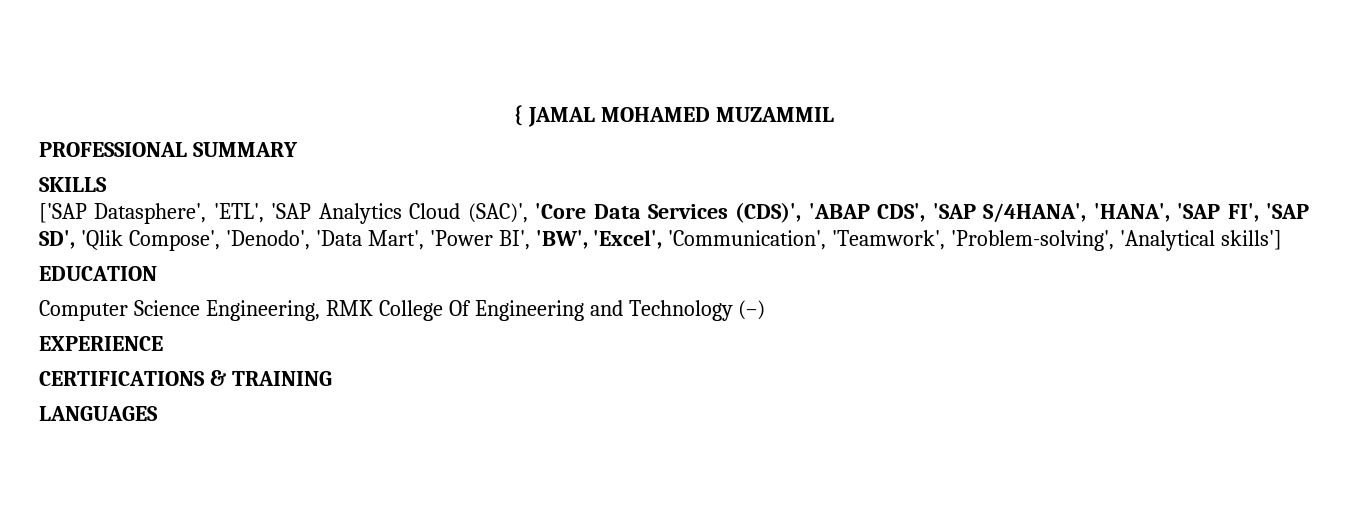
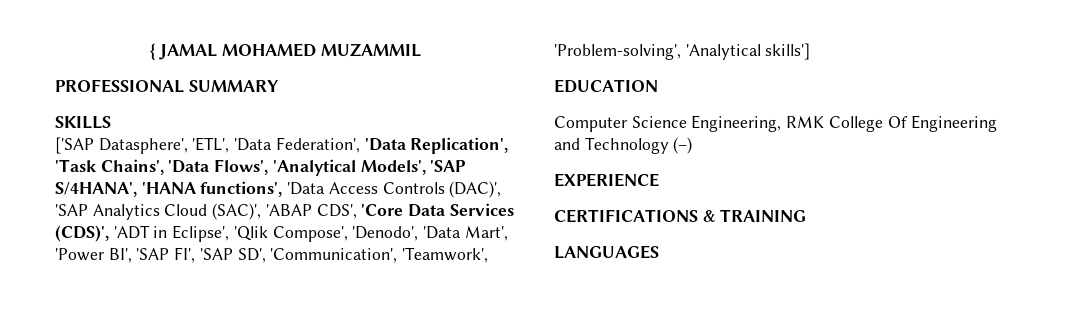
(264, 213) none -> [234,137,509,154] [55,159,467,176] [55,181,502,198] 'Data Federation', 'Data Replication', 'Task Chains', 'Data Flows', 'Analytical Models', 'SAP S/4HANA', 'HANA functions', 'Data Access Controls (DAC)',
(528, 213) none -> [265,204,357,219] 'ABAP CDS',
[808,203,1309,223] [39,230,75,249] 'ABAP CDS', 'SAP S/4HANA', 'HANA', 'SAP FI', 'SAP SD', -> [113,225,230,242] 'ADT in Eclipse',
[535,230,663,249] 'BW', 'Excel', -> [136,247,266,263] 'SAP FI', 'SAP SD',

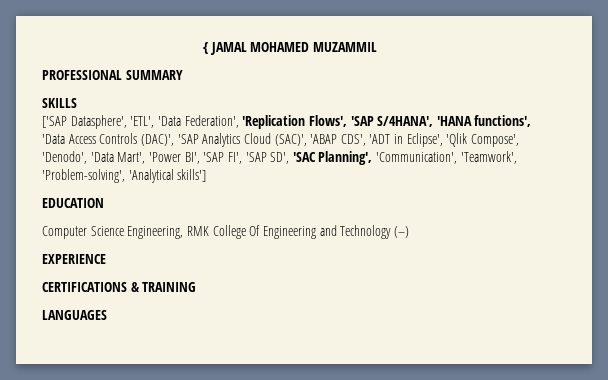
[364,137,509,154] [55,159,426,176] 'Data Replication', 'Task Chains', 'Data Flows', 'Analytical Models', -> [242,115,347,129] 'Replication Flows',
[361,203,514,217] [55,225,109,242] 'Core Data Services (CDS)', -> (366, 140) none
(266, 255) none -> [292,151,373,165] 'SAC Planning',

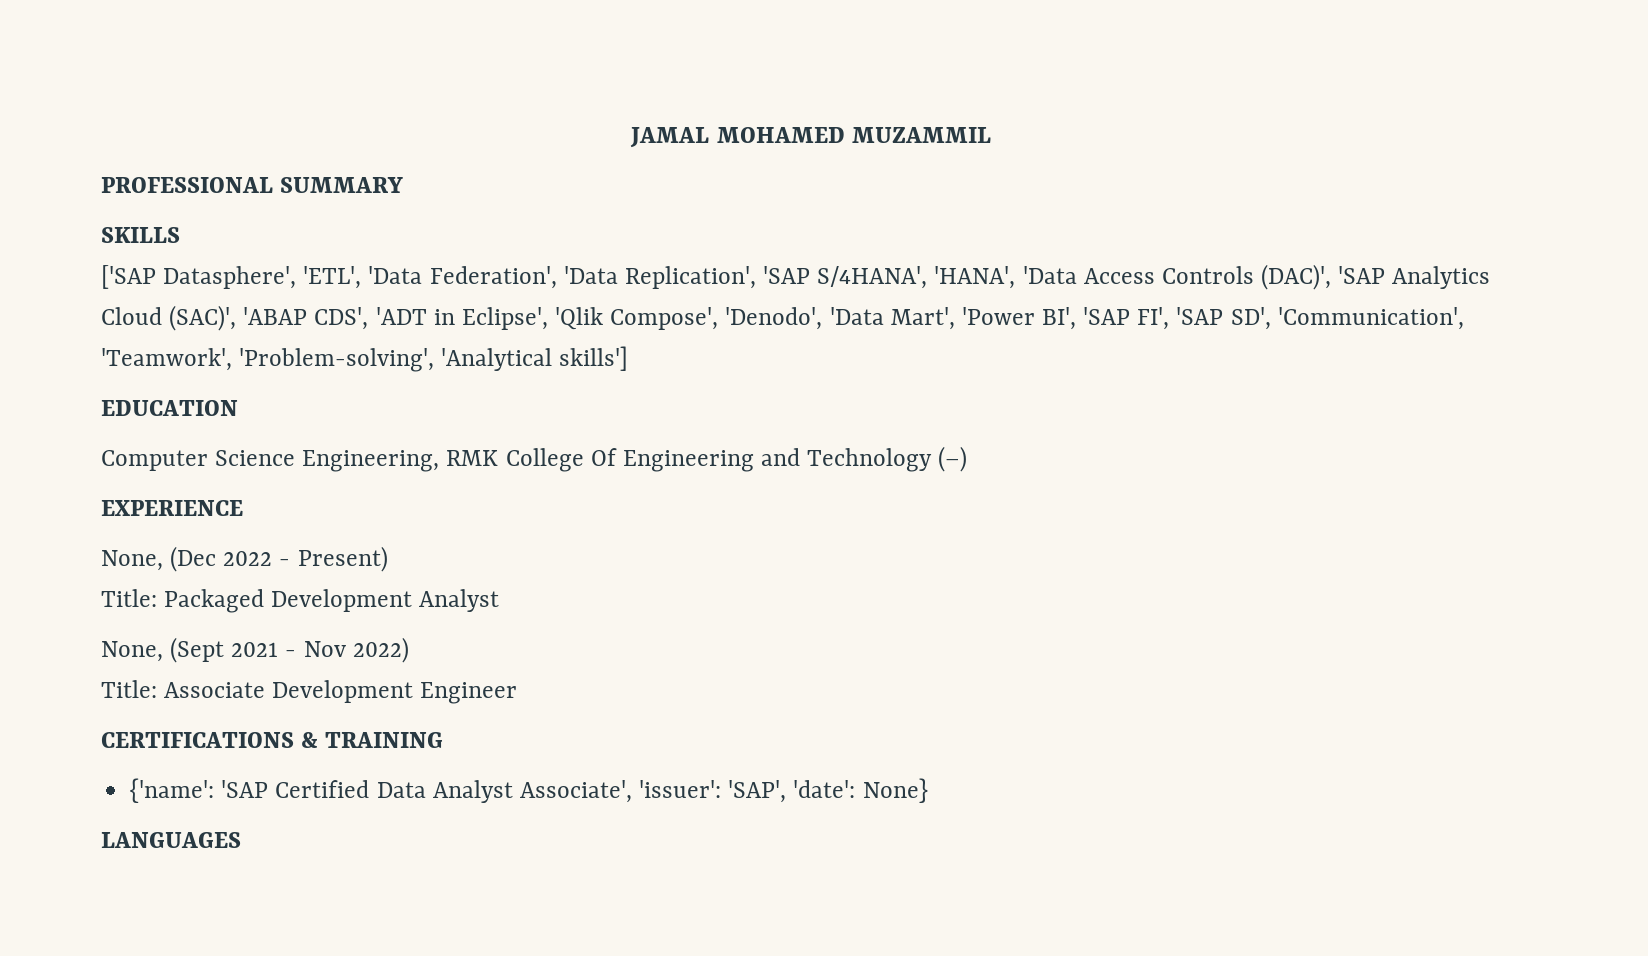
[203,42,209,54] { -> (630, 137) none
[242,115,532,129] 'Replication Flows', 'SAP S/4HANA', 'HANA functions', -> [563,266,1016,289] 'Data Replication', 'SAP S/4HANA', 'HANA',
[292,151,373,165] 'SAC Planning', -> (1271, 318) none
[42,282,197,292] CERTIFICATIONS & TRAINING -> [101,546,388,572] [101,589,500,613] [101,637,409,663] [101,680,518,704] [101,732,444,748] [130,778,928,803] None, (Dec 2022 - Present) // Title: Packaged Development Analyst // None, (Sept 2021 - Nov 2022) // Title: Associate Development Engineer // CERTIFICATIONS & TRAINING // {'name': 'SAP Certified Data Analyst Associate', 'issuer': 'SAP', 'date': None}

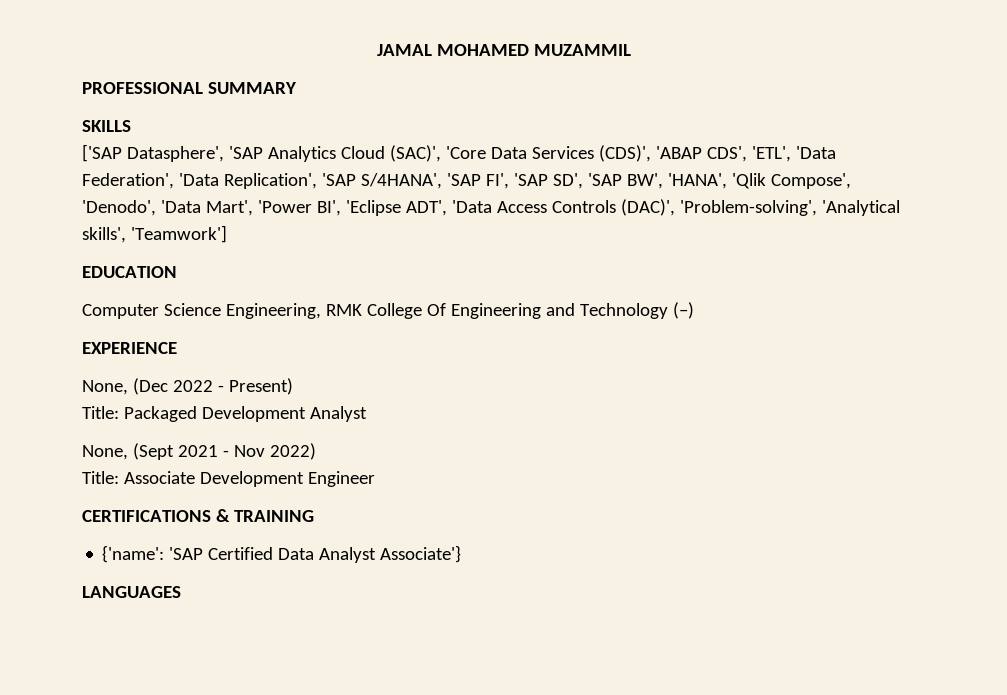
(297, 277) none -> [228,145,747,162] 'SAP Analytics Cloud (SAC)', 'Core Data Services (CDS)', 'ABAP CDS',
[934,264,1491,290] [101,305,548,331] 'HANA', 'Data Access Controls (DAC)', 'SAP Analytics Cloud (SAC)', 'ABAP CDS', 'ADT in Eclipse', -> [446,173,727,189] 'SAP FI', 'SAP SD', 'SAP BW', 'HANA',
[1083,307,1464,330] [101,346,629,372] 'SAP FI', 'SAP SD', 'Communication', 'Teamwork', 'Problem-solving', 'Analytical skills'] -> [345,199,900,216] [82,225,227,243] 'Eclipse ADT', 'Data Access Controls (DAC)', 'Problem-solving', 'Analytical skills', 'Teamwork']
[519,778,928,803] Associate', 'issuer': 'SAP', 'date': None} -> [380,545,462,563] Associate'}

